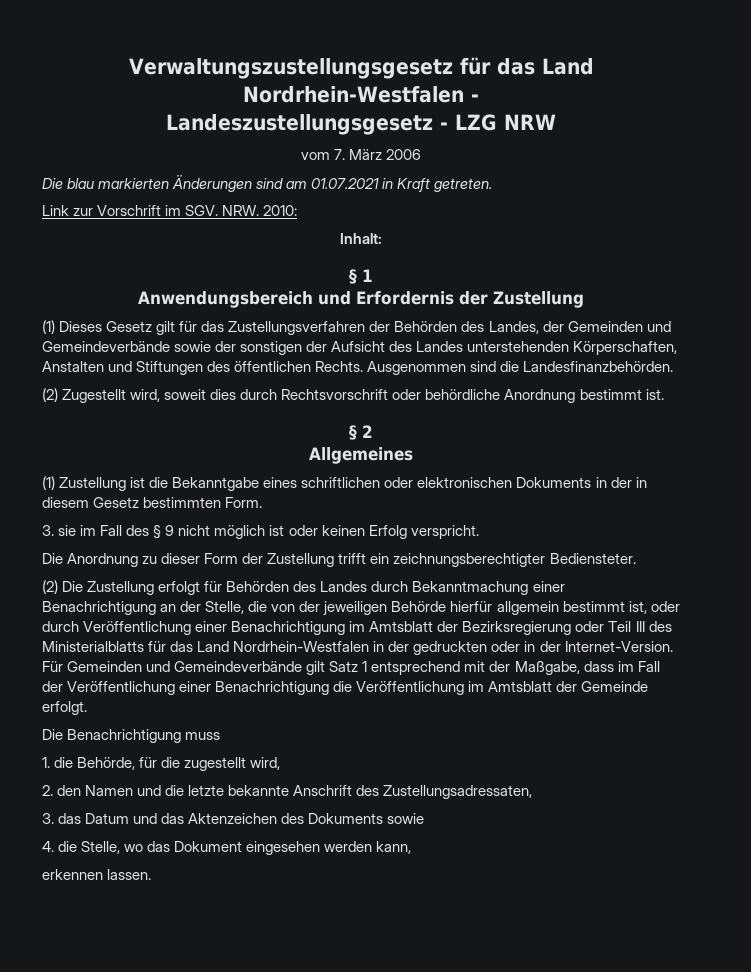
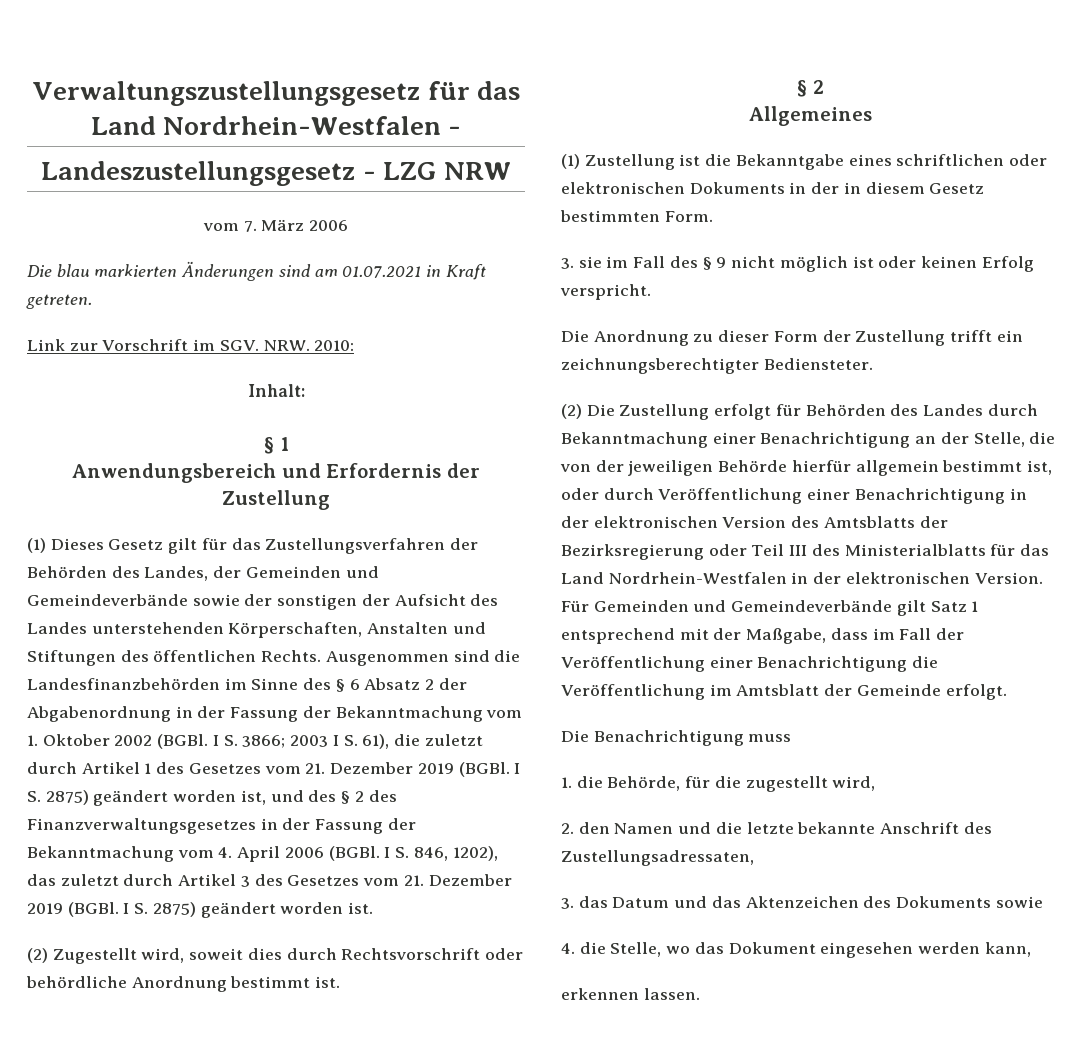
[523,361,674,372] Landesfinanzbehörden. -> [27,678,467,692] [27,706,523,722] [27,734,483,749] [27,762,521,777] [27,790,397,806] [27,818,416,834] [27,846,498,862] [27,874,512,887] [27,902,374,918] Landesfinanzbehörden im Sinne des § 6 Absatz 2 der Abgabenordnung in der Fassung der Bekanntmachung vom 1. Oktober 2002 (BGBl. I S. 3866; 2003 I S. 61), die zuletzt durch Artikel 1 des Gesetzes vom 21. Dezember 2019 (BGBl. I S. 2875) geändert worden ist, und des § 2 des Finanzverwaltungsgesetzes in der Fassung der Bekanntmachung vom 4. April 2006 (BGBl. I S. 846, 1202), das zuletzt durch Artikel 3 des Gesetzes vom 21. Dezember 2019 (BGBl. I S. 2875) geändert worden ist.
[349,621,434,632] im Amtsblatt -> [1009,488,1027,500] [561,516,915,528] in der elektronischen Version des Amtsblatts
[413,641,673,655] gedruckten oder in der Internet-Version. -> [845,572,1043,584] elektronischen Version.

